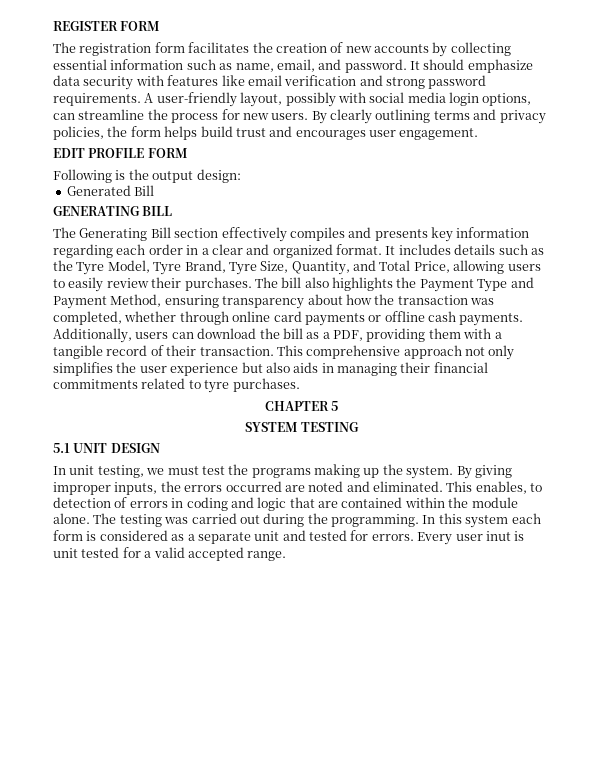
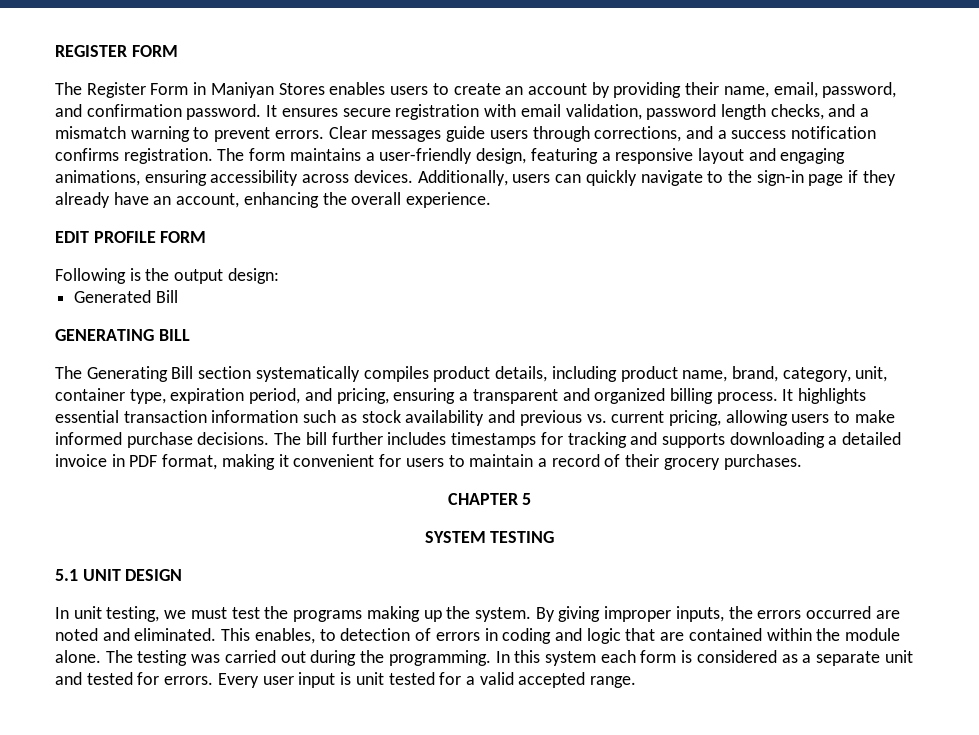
[79,42,511,57] [53,59,533,73] [53,75,487,90] [53,92,532,107] [53,109,546,124] [53,126,479,140] registration form facilitates the creation of new accounts by collecting essential information such as name, email, and password. It should emphasize data security with features like email verification and strong password requirements. A user-friendly layout, possibly with social media login options, can streamline the process for new users. By clearly outlining terms and privacy policies, the form helps build trust and encourages user engagement. -> [86,82,897,98] [55,104,870,120] [55,126,877,142] [55,148,846,164] [55,170,896,186] [55,192,492,208] Register Form in Maniyan Stores enables users to create an account by providing their name, email, password, and confirmation password. It ensures secure registration with email validation, password length checks, and a mismatch warning to prevent errors. Clear messages guide users through corrections, and a success notification confirms registration. The form maintains a user-friendly design, featuring a responsive layout and engaging animations, ensuring accessibility across devices. Additionally, users can quickly navigate to the sign-in page if they already have an account, enhancing the overall experience.
[221,227,530,242] [53,244,544,258] [53,260,541,275] [53,277,534,292] [53,294,494,309] [53,311,524,326] [53,328,502,343] [53,345,515,360] [53,362,488,376] [53,378,230,393] effectively compiles and presents key information regarding each order in a clear and organized format. It includes details such as the Tyre Model, Tyre Brand, Tyre Size, Quantity, and Total Price, allowing users to easily review their purchases. The bill also highlights the Payment Type and Payment Method, ensuring transparency about how the transaction was completed, whether through online card payments or offline cash payments. Additionally, users can download the bill as a PDF, providing them with a tangible record of their transaction. This comprehensive approach not only simplifies the user experience but also aids in managing their financial commitments related to tyre -> [255,366,888,382] [55,388,867,404] [55,410,895,426] [55,432,902,448] [55,454,720,470] systematically compiles product details, including product name, brand, category, unit, container type, expiration period, and pricing, ensuring a transparent and organized billing process. It highlights essential transaction information such as stock availability and previous vs. current pricing, allowing users to make informed purchase decisions. The bill further includes timestamps for tracking and supports downloading a detailed invoice in PDF format, making it convenient for users to maintain a record of their grocery
[485,531,511,541] inut -> [298,672,336,688] input

